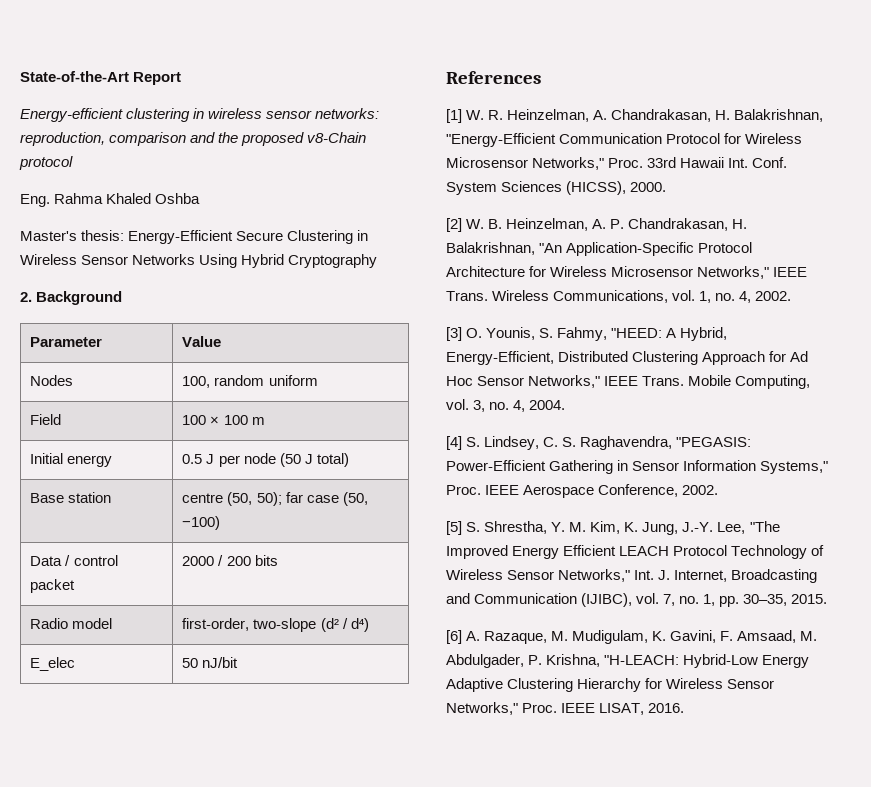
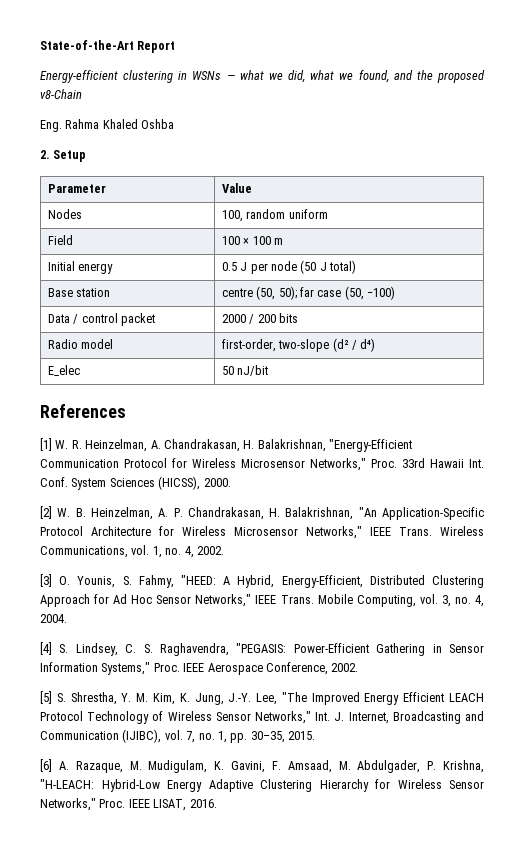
[208,108,380,119] [20,132,187,146] wireless sensor networks: reproduction, comparison -> [192,70,389,83] WSNs — what we did, what we found,
[19,156,73,170] protocol -> (82, 94) none
[20,230,369,244] [20,254,378,268] // Master's thesis: Energy-Efficient Secure Clustering in Wireless Sensor Networks Using Hybrid Cryptography -> (175, 124) none
[36,291,123,305] Background -> [53,150,87,162] Setup

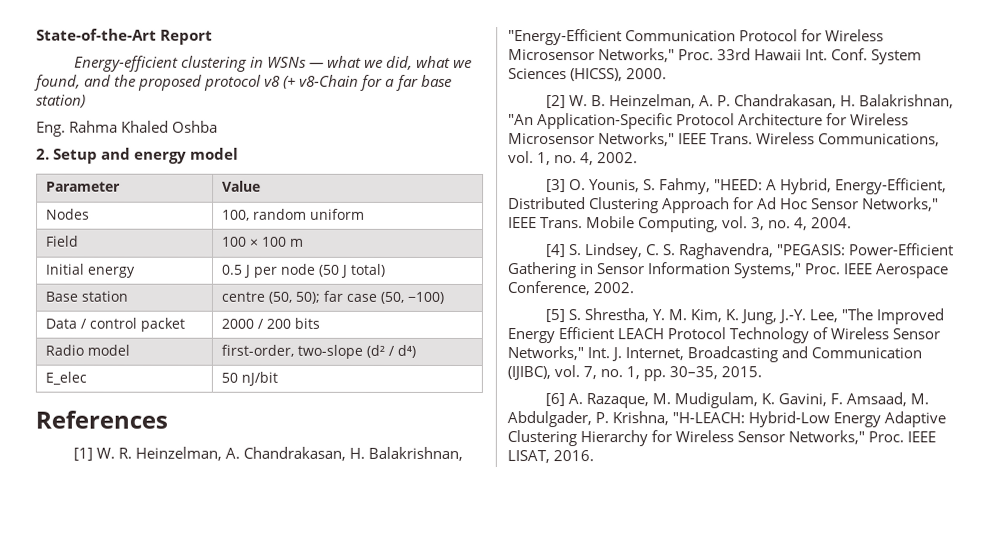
[40,89,82,99] v8-Chain -> [204,74,452,91] [36,94,86,108] protocol v8 (+ v8-Chain for a far base station)
(87, 156) none -> [101,147,240,164] and energy model

